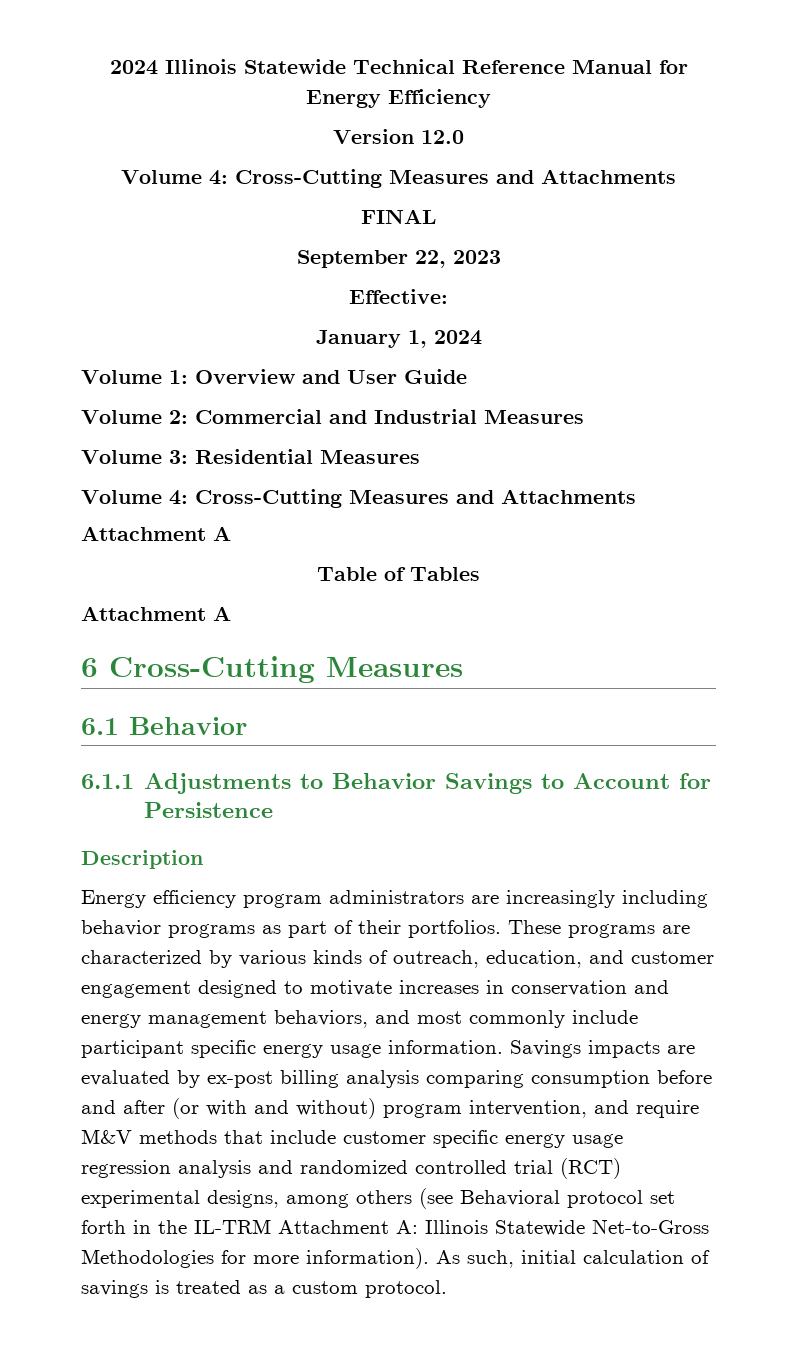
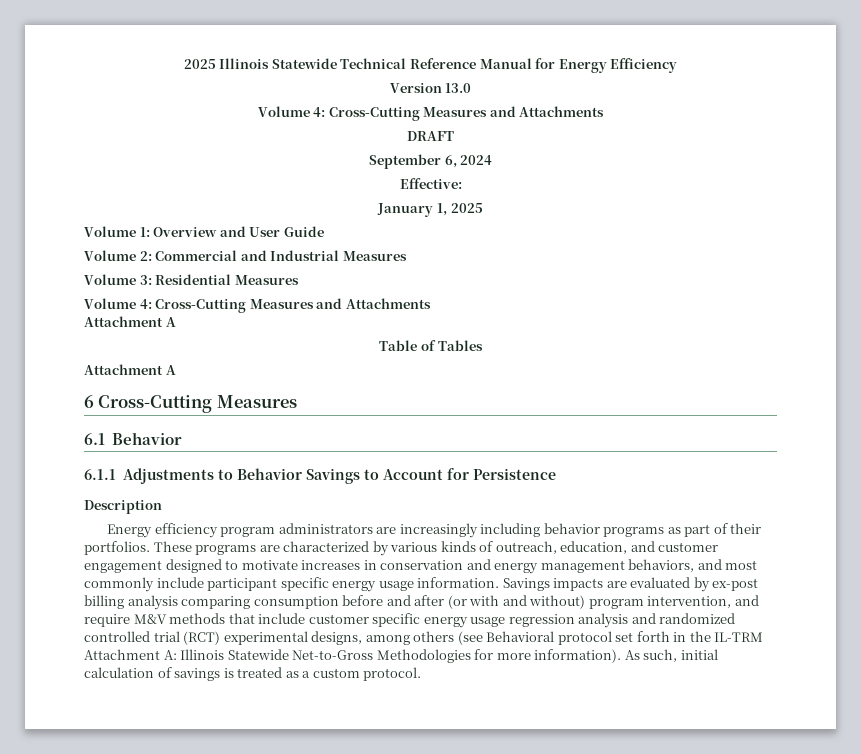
[109,60,158,75] 2024 -> [183,59,216,69] 2025
[421,130,464,144] [121,169,676,188] [360,209,437,224] 12.0 // Volume 4: Cross-Cutting Measures and Attachments // FINAL -> [445,83,472,93] [257,106,605,121] [407,131,454,141] 13.0 // Volume 4: Cross-Cutting Measures and Attachments // DRAFT
[414,250,501,268] 22, 2023 -> [444,155,493,168] 6, 2024
[433,330,482,345] 2024 -> [450,203,483,213] 2025

